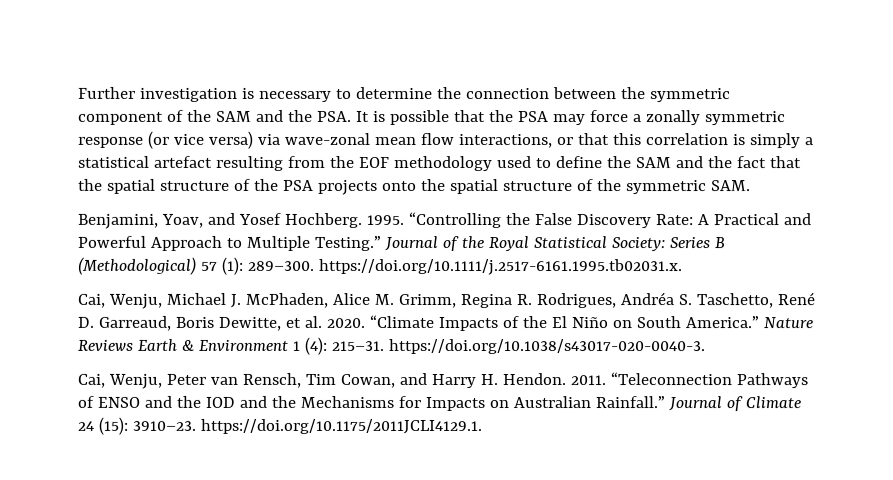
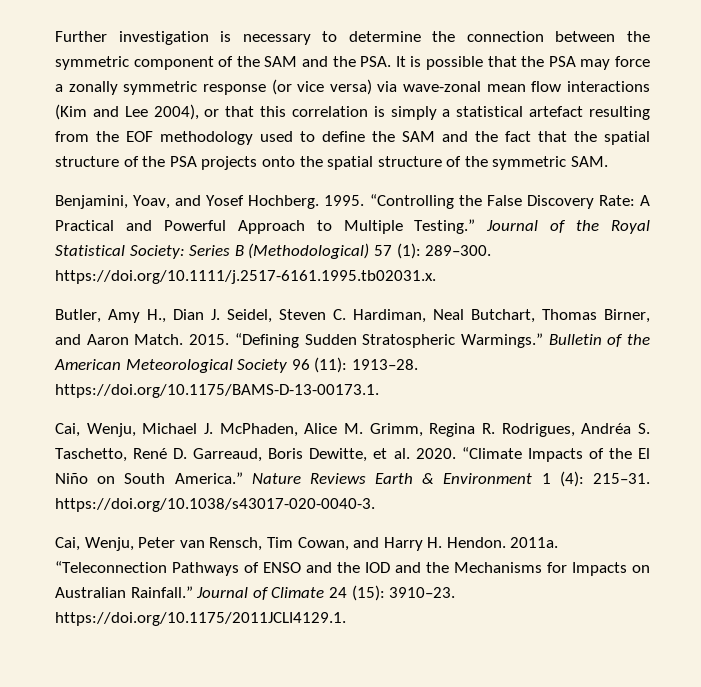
[458,134,553,149] interactions, -> [566,81,650,92] [55,104,199,120] interactions (Kim and Lee 2004),
(682, 267) none -> [55,309,650,323] [55,333,650,348] [54,357,418,373] [55,384,379,398] // Butler, Amy H., Dian J. Seidel, Steven C. Hardiman, Neal Butchart, Thomas Birner, and Aaron Match. 2015. “Defining Sudden Stratospheric Warmings.” Bulletin of the American Meteorological Society 96 (11): 1913–28. https://doi.org/10.1175/BAMS-D-13-00173.1.
[569,375,606,386] 2011. -> [510,537,559,548] 2011a.

